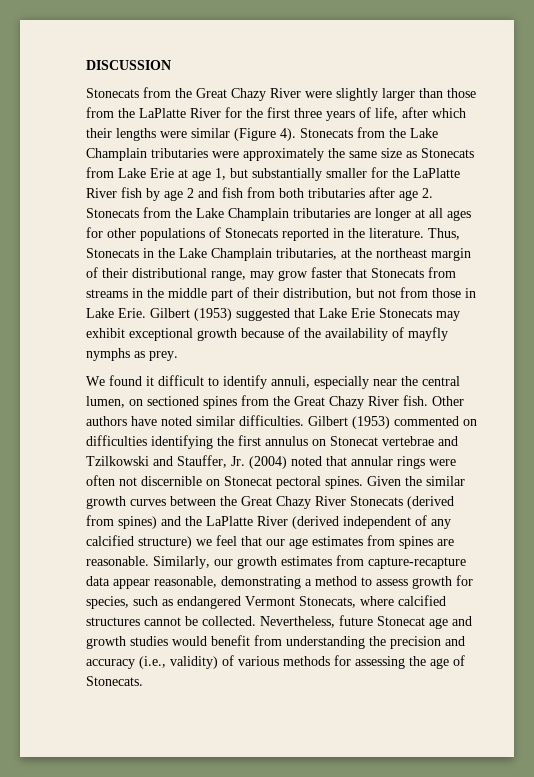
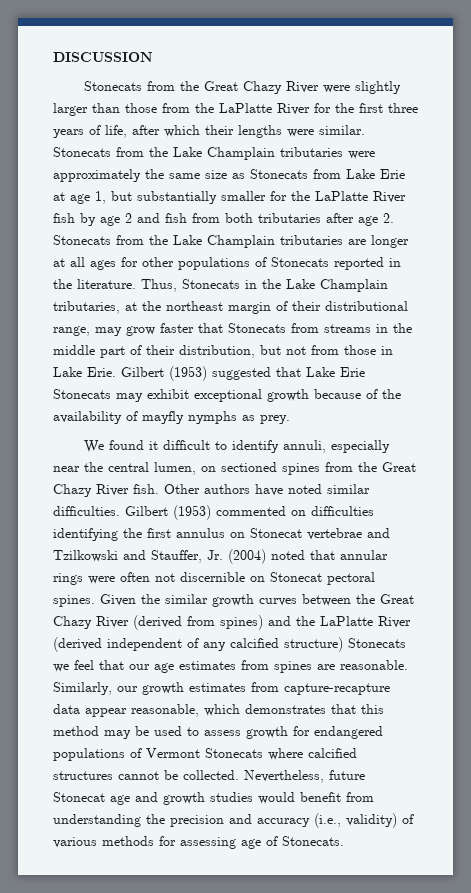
[191,128,296,141] similar (Figure 4). -> [319,125,365,135] similar.
[350,496,403,506] Stonecats -> (129, 622) none
(192, 542) none -> [348,638,406,648] Stonecats
[221,575,473,589] [86,596,356,609] demonstrating a method to assess growth for species, such as endangered Vermont Stonecats, -> [204,704,384,716] [53,726,383,739] [53,748,263,761] which demonstrates that this method may be used to assess growth for endangered populations of Vermont Stonecats
[409,656,426,666] the -> (236, 843) none

